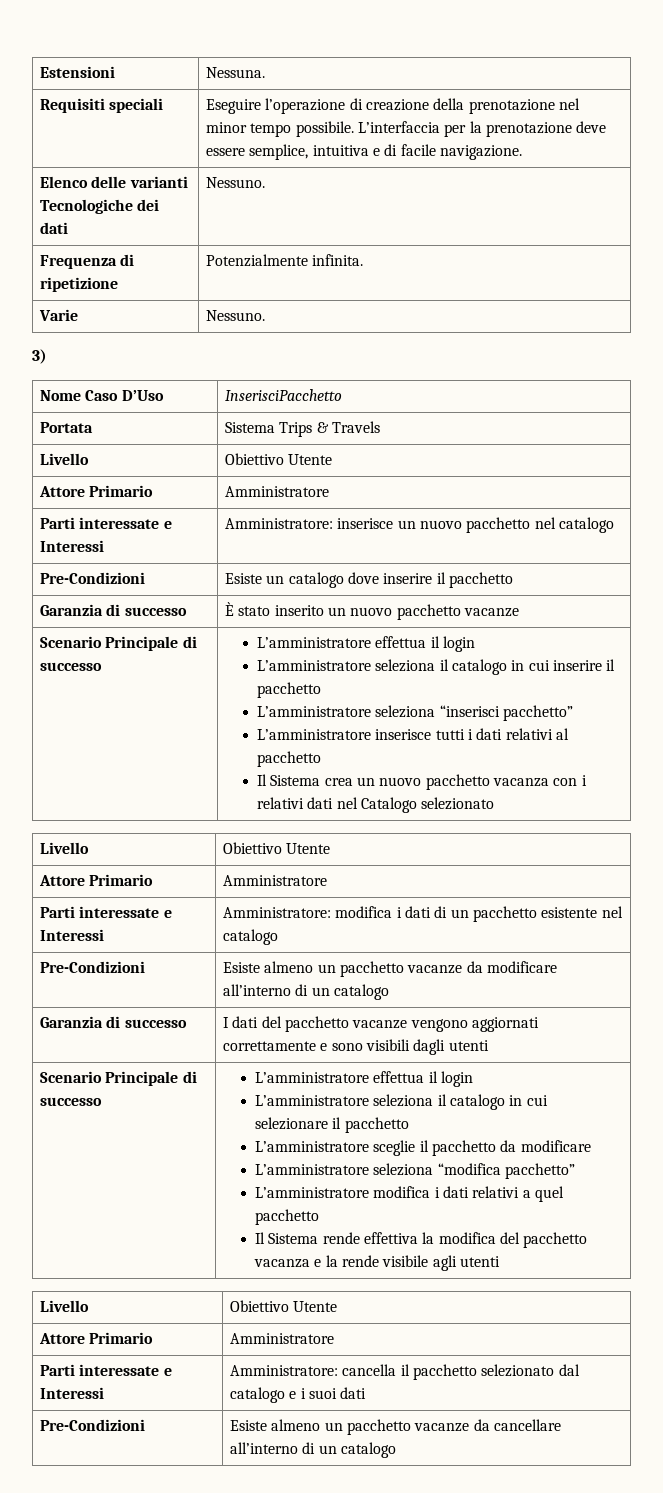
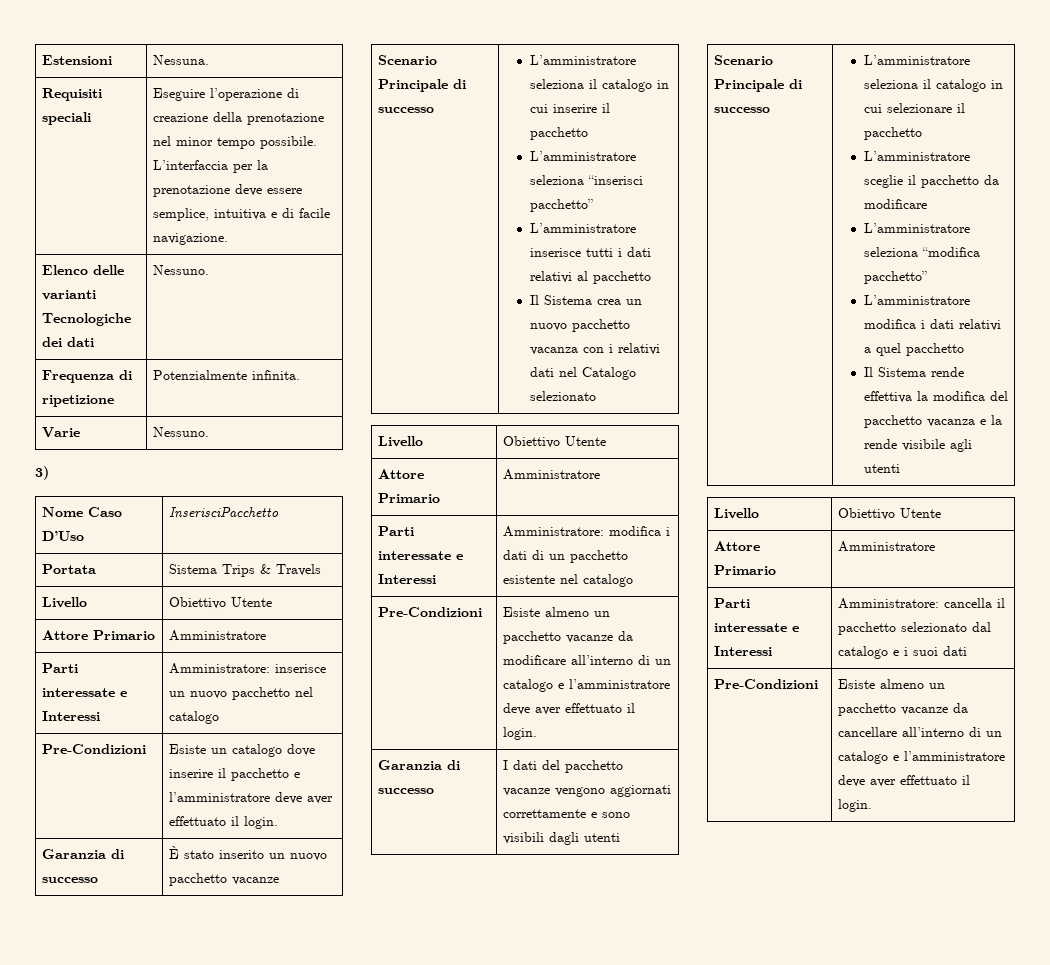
(513, 580) none -> [294,772,301,778] [169,792,334,804] [169,816,279,829] e l’amministratore deve aver effettuato il login.
[375,636,476,652] [257,660,372,671] effettua il login // L’amministratore -> (636, 60) none
(389, 992) none -> [558,679,671,689] [503,703,636,715] [503,727,538,740] e l’amministratore deve aver effettuato il login.
[373,1071,474,1087] [255,1095,370,1106] effettua il login // L’amministratore -> (970, 60) none
(396, 1450) none -> [893,751,1006,761] [838,775,971,787] [838,799,873,812] e l’amministratore deve aver effettuato il login.

